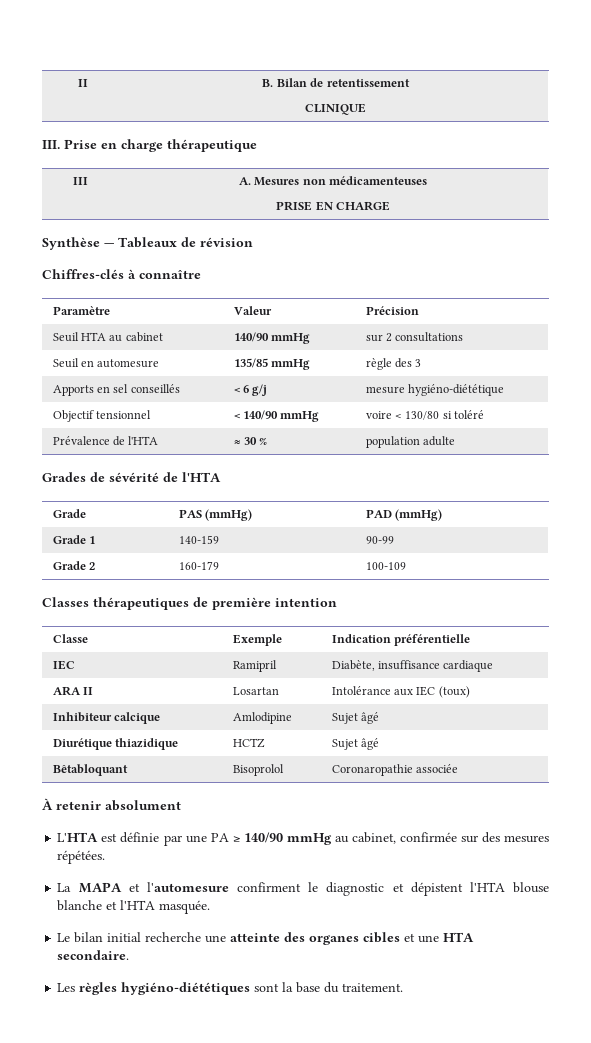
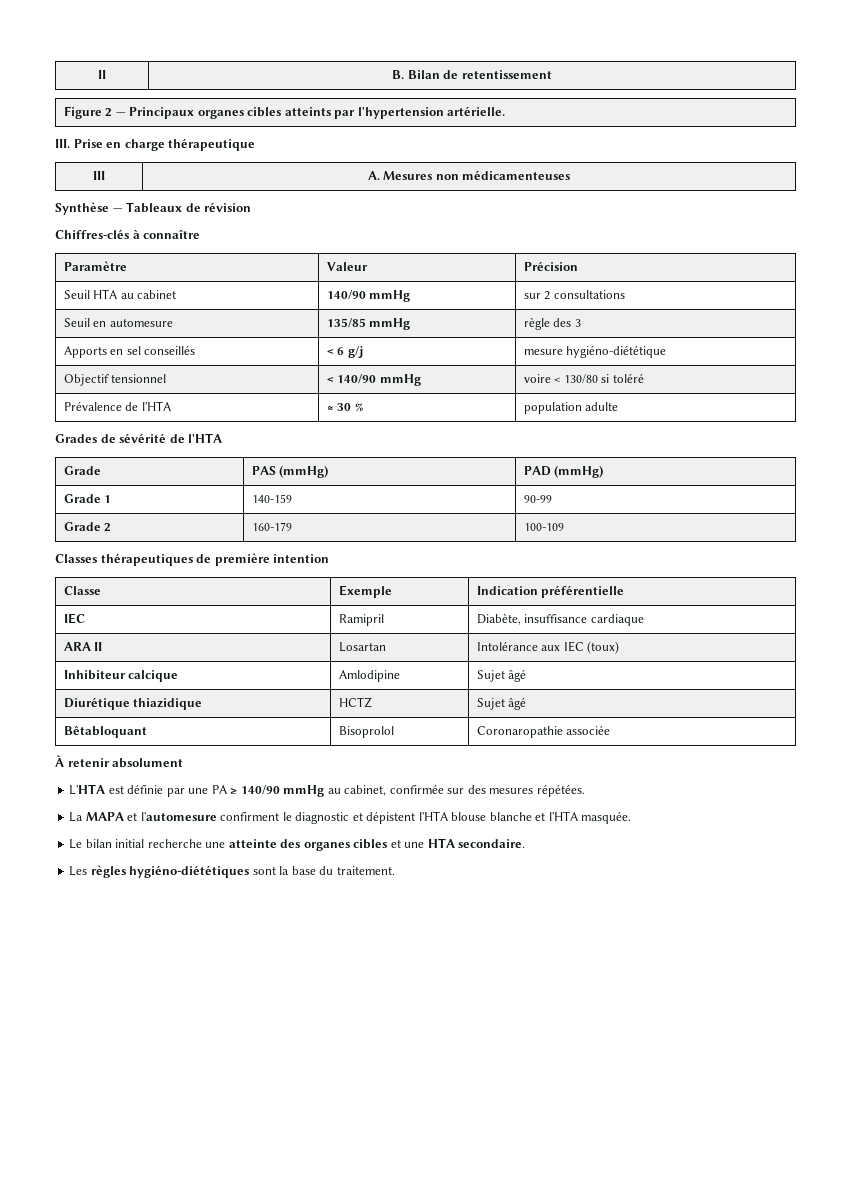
[305,103,366,115] // CLINIQUE -> [63,106,506,119] // Figure 2 — Principaux organes cibles atteints par l'hypertension artérielle.
[276,201,390,211] // PRISE EN CHARGE -> (571, 175) none

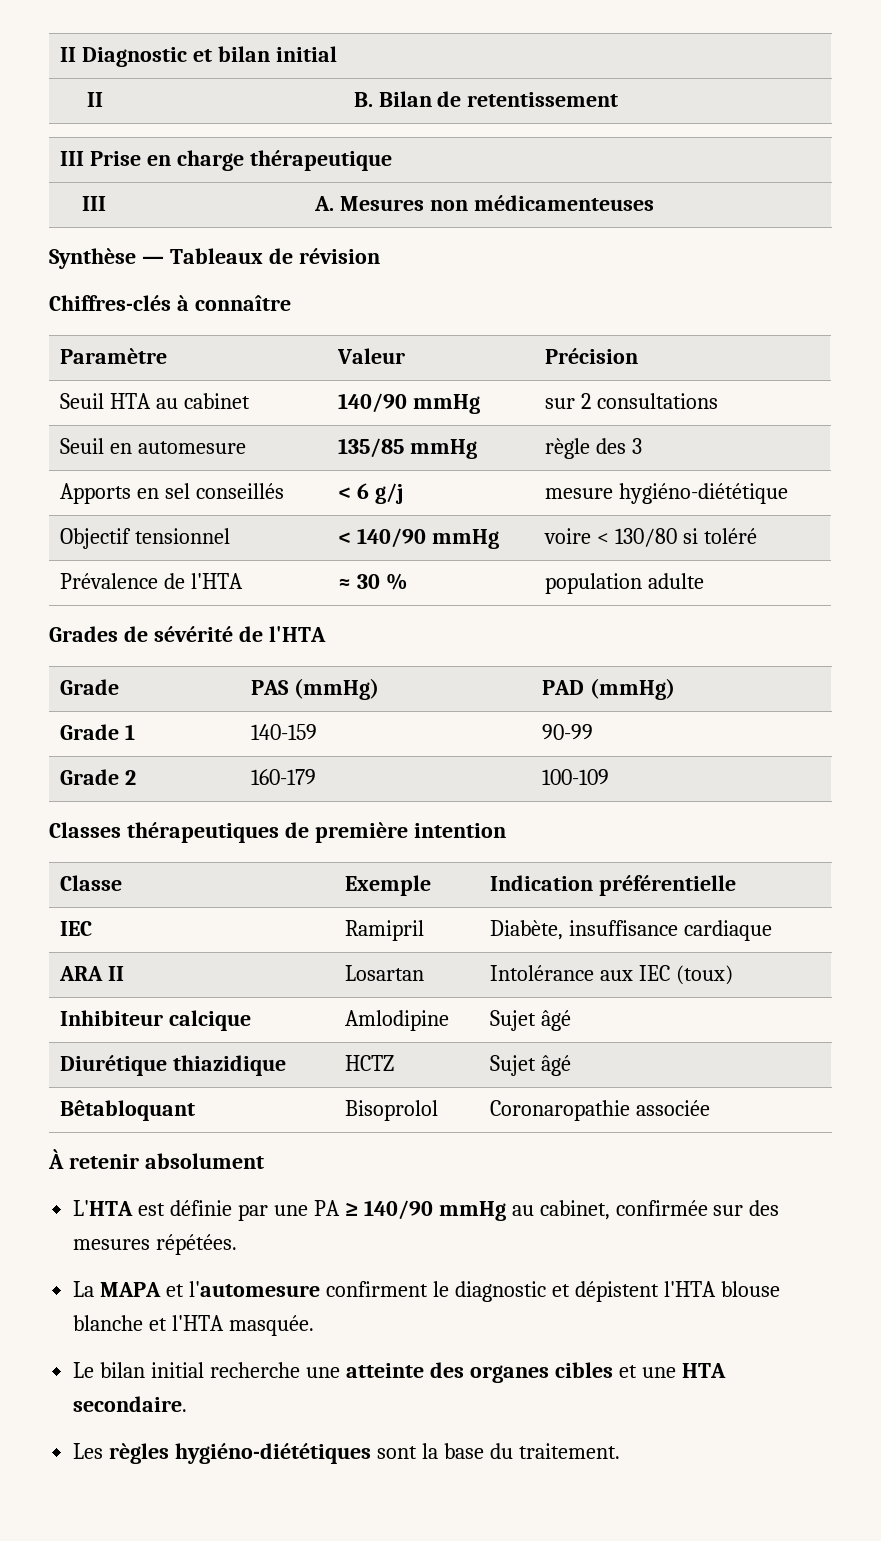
[98,70,106,79] II -> [60,46,337,67] [87,92,103,107] II Diagnostic et bilan initial // II
[63,106,506,119] [55,139,70,148] Figure 2 — Principaux organes cibles atteints par l'hypertension artérielle. // III. -> [60,151,85,166] III

